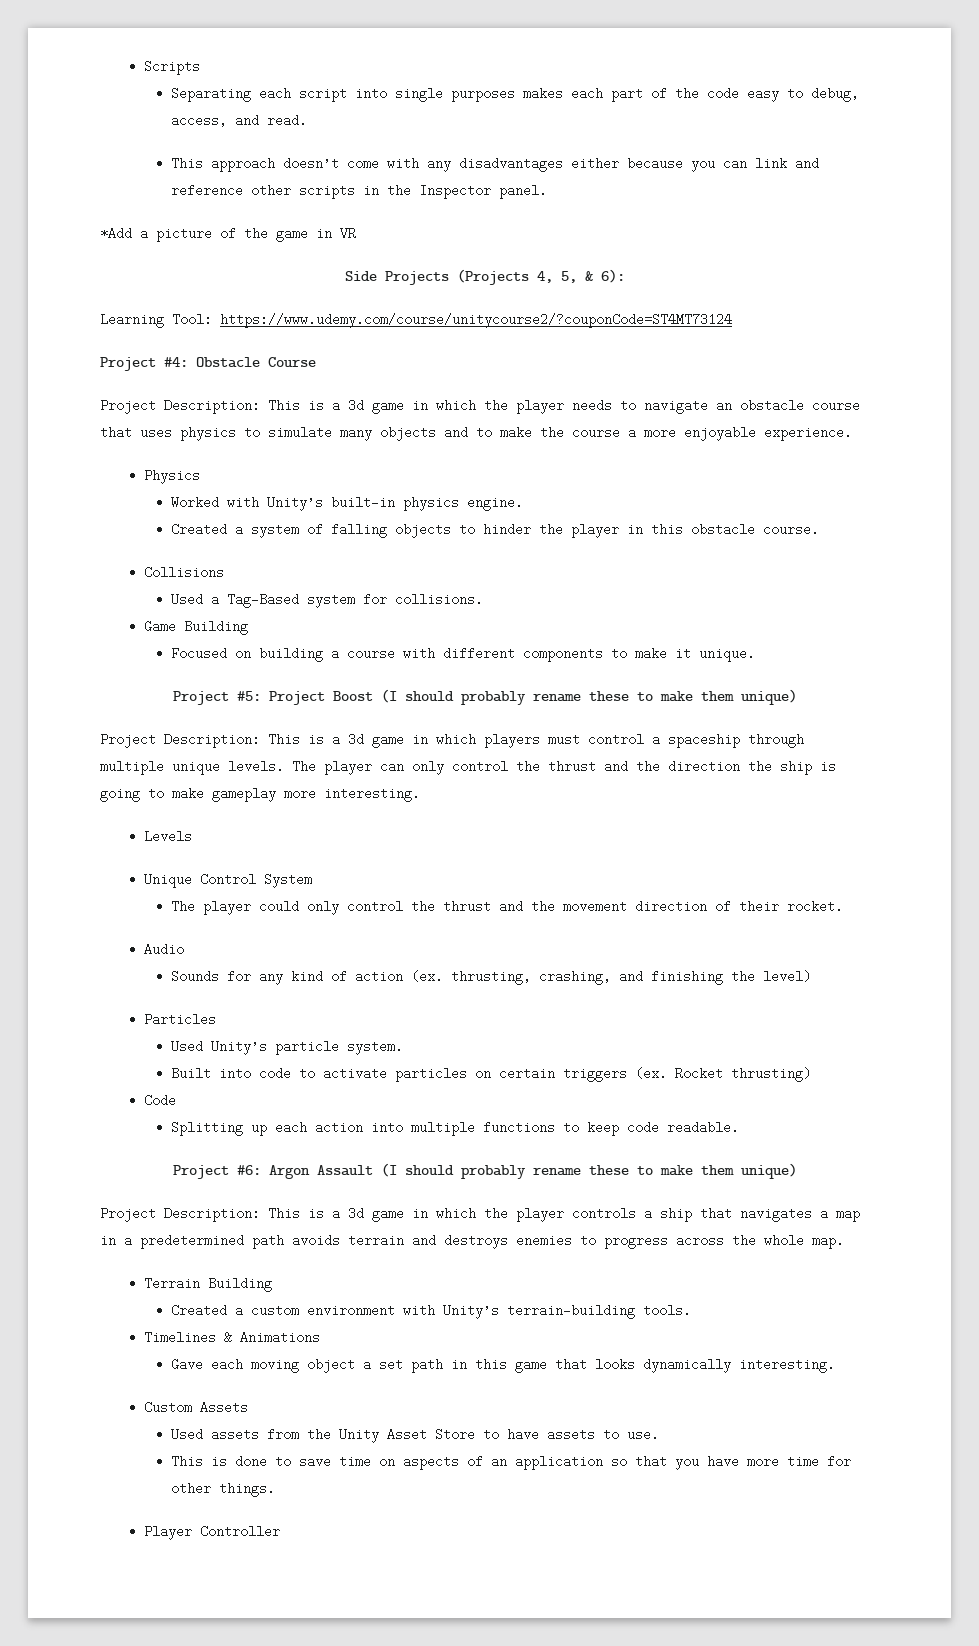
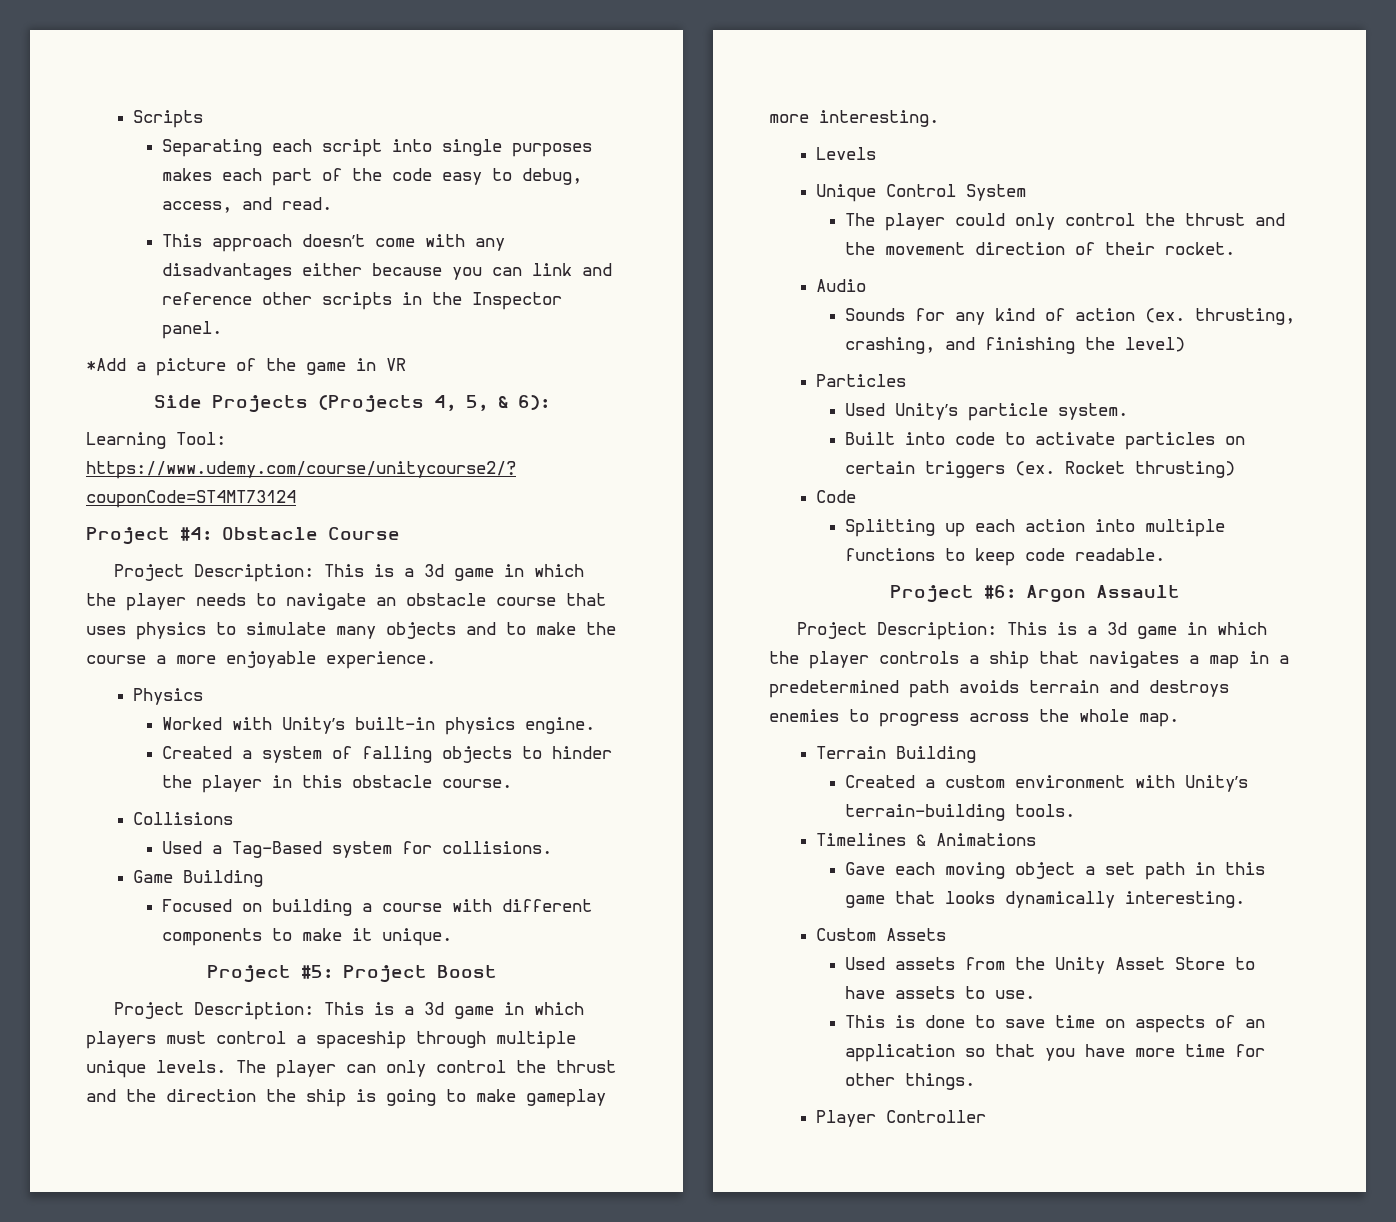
[381,689,797,705] (I should probably rename these to make them unique) -> (497, 971) none
[381,1163,797,1179] (I should probably rename these to make them unique) -> (1180, 591) none

